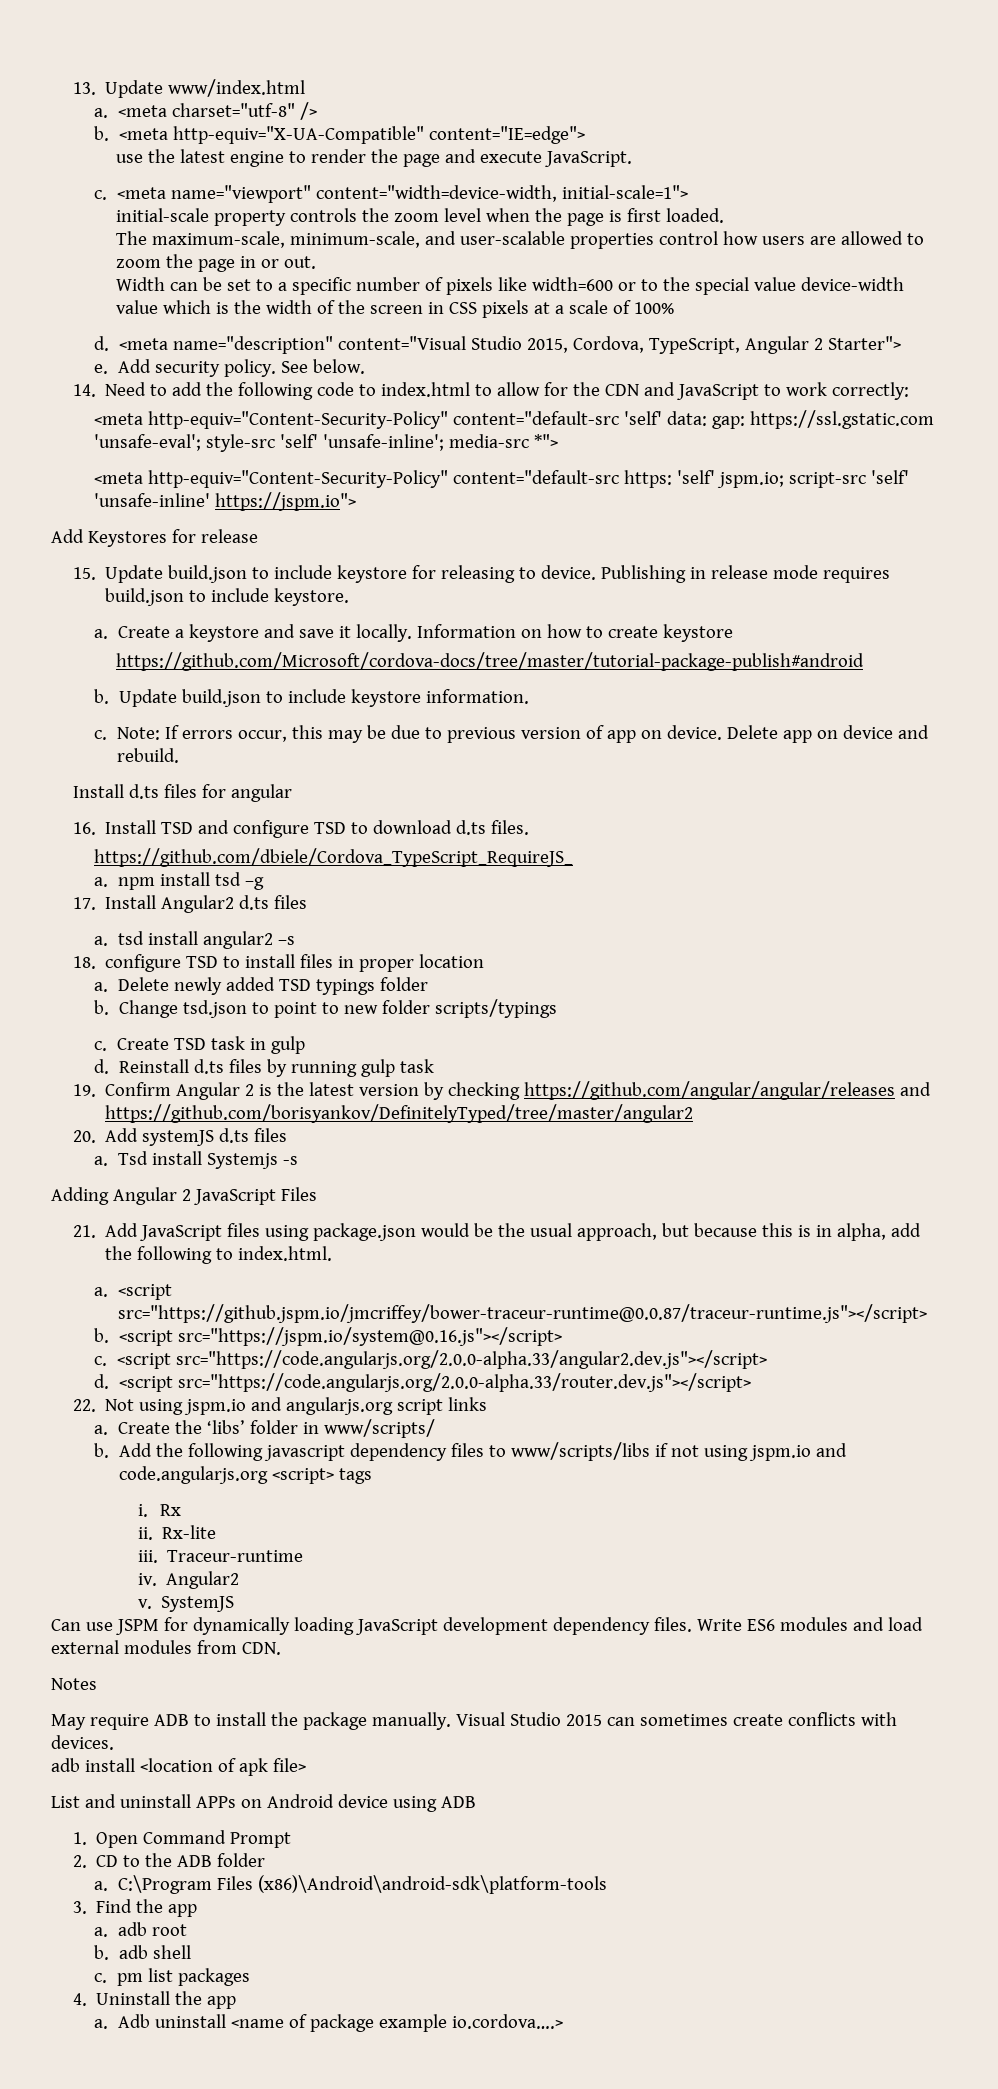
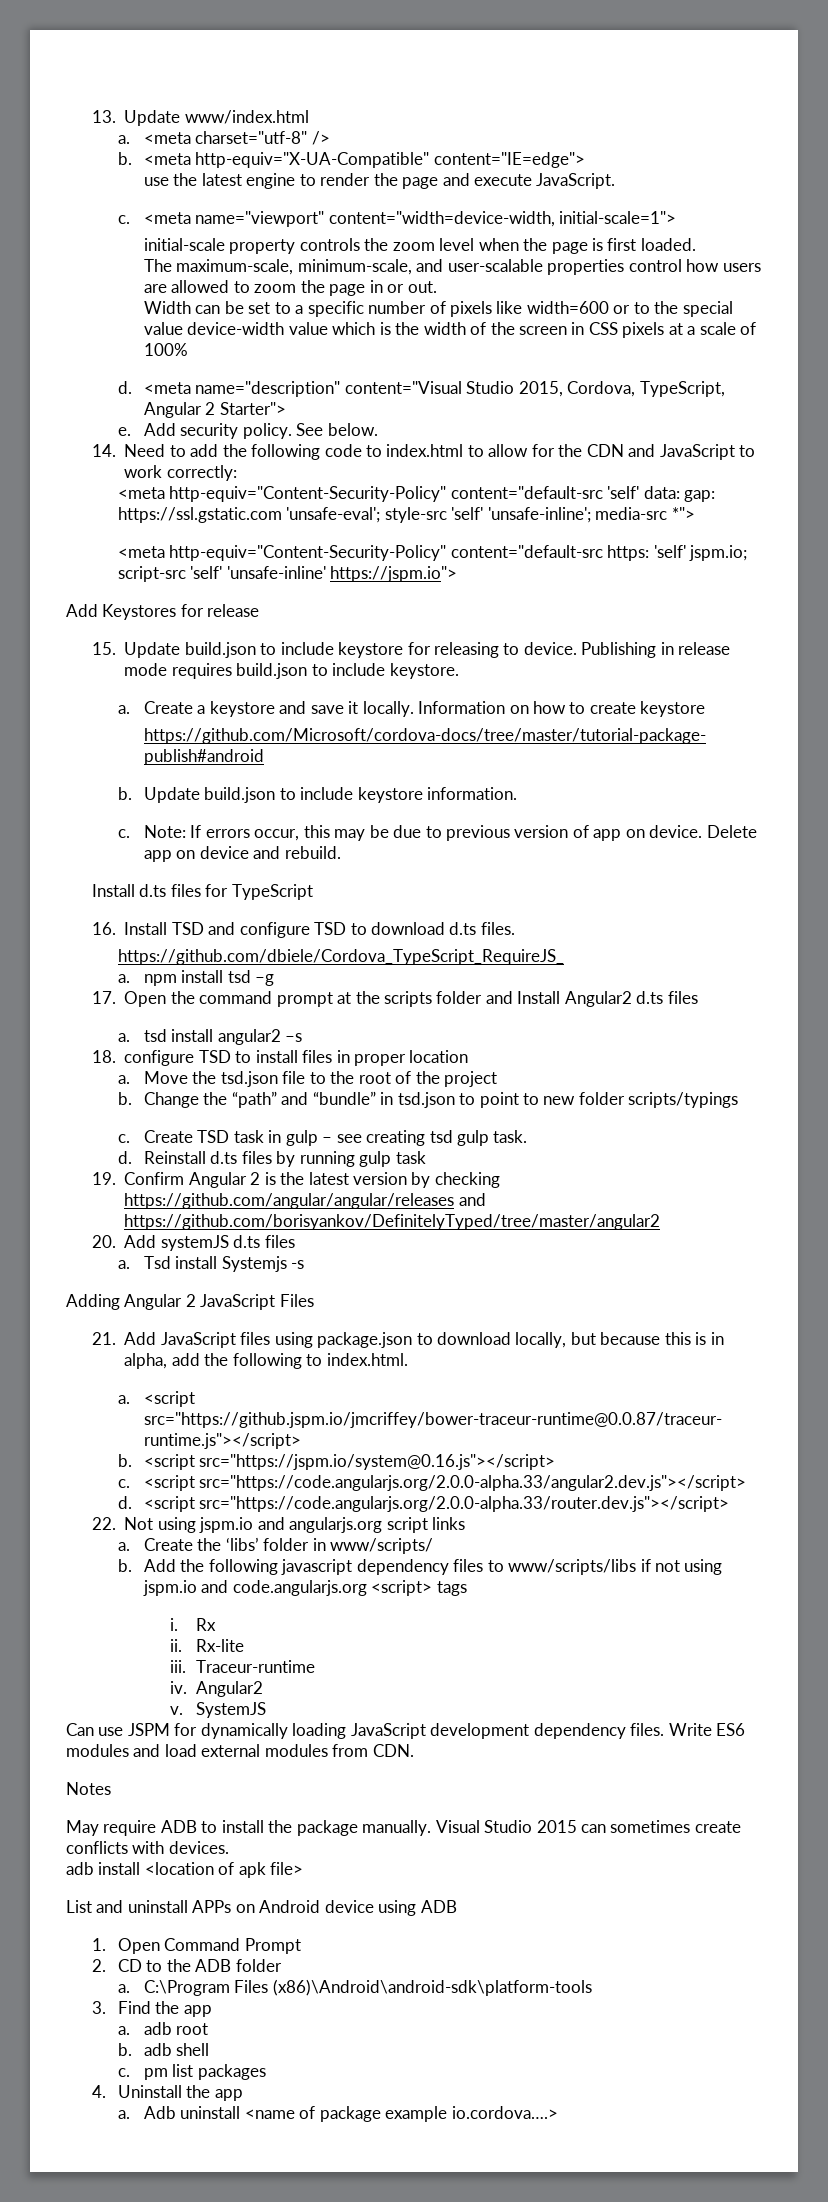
[230,784,292,802] angular -> [231,884,313,900] TypeScript
(96, 903) none -> [124,991,513,1007] Open the command prompt at the scripts folder and
[117,977,428,995] [94,1000,178,1018] Delete newly added TSD typings folder // b. Change -> [143,1071,498,1087] [117,1091,394,1108] Move the tsd.json file to the root of the project // b. Change the “path” and “bundle” in
(305, 1045) none -> [322,1130,528,1146] – see creating tsd gulp task.
[420,1223,657,1241] would be the usual approach, -> [416,1332,567,1348] to download locally,

